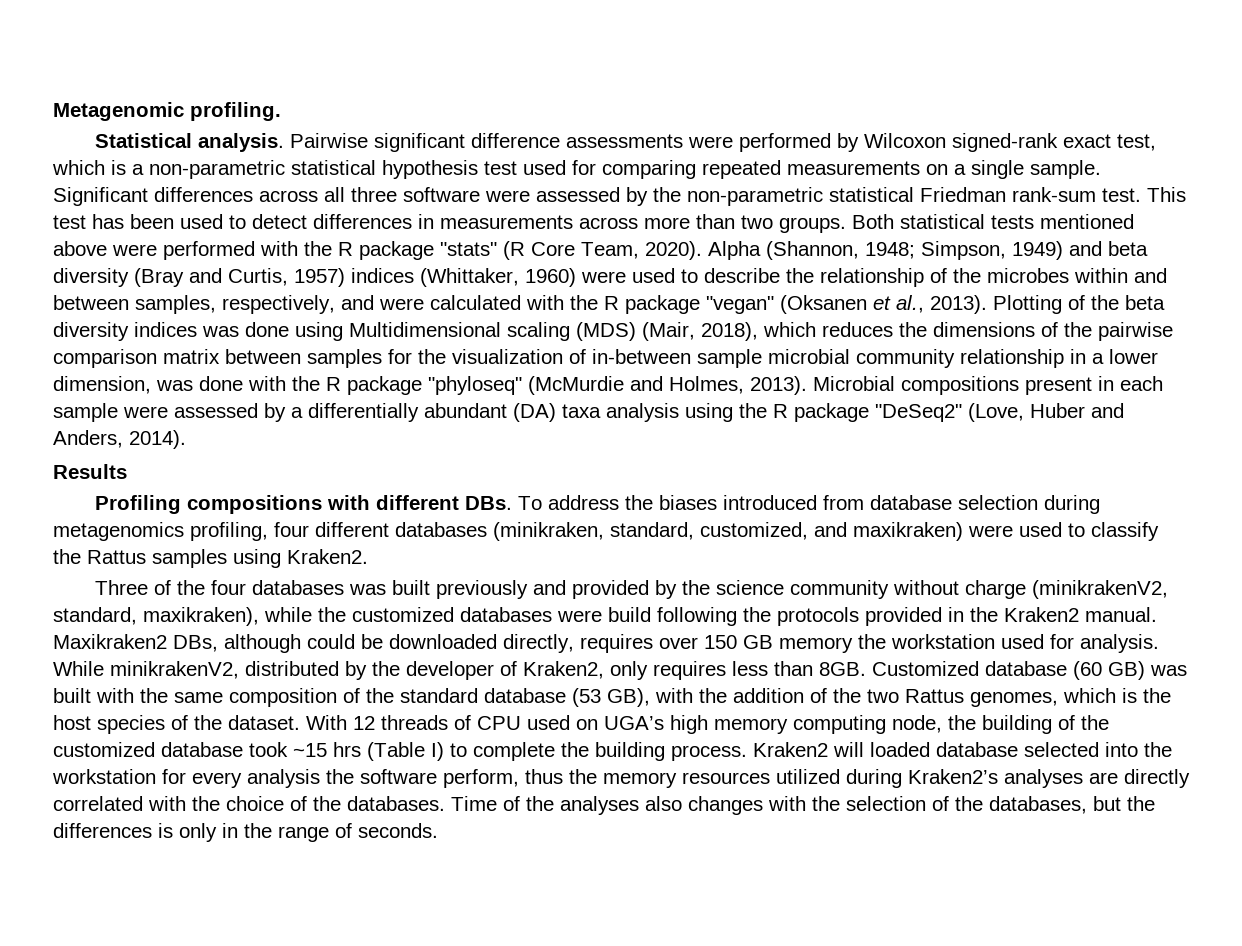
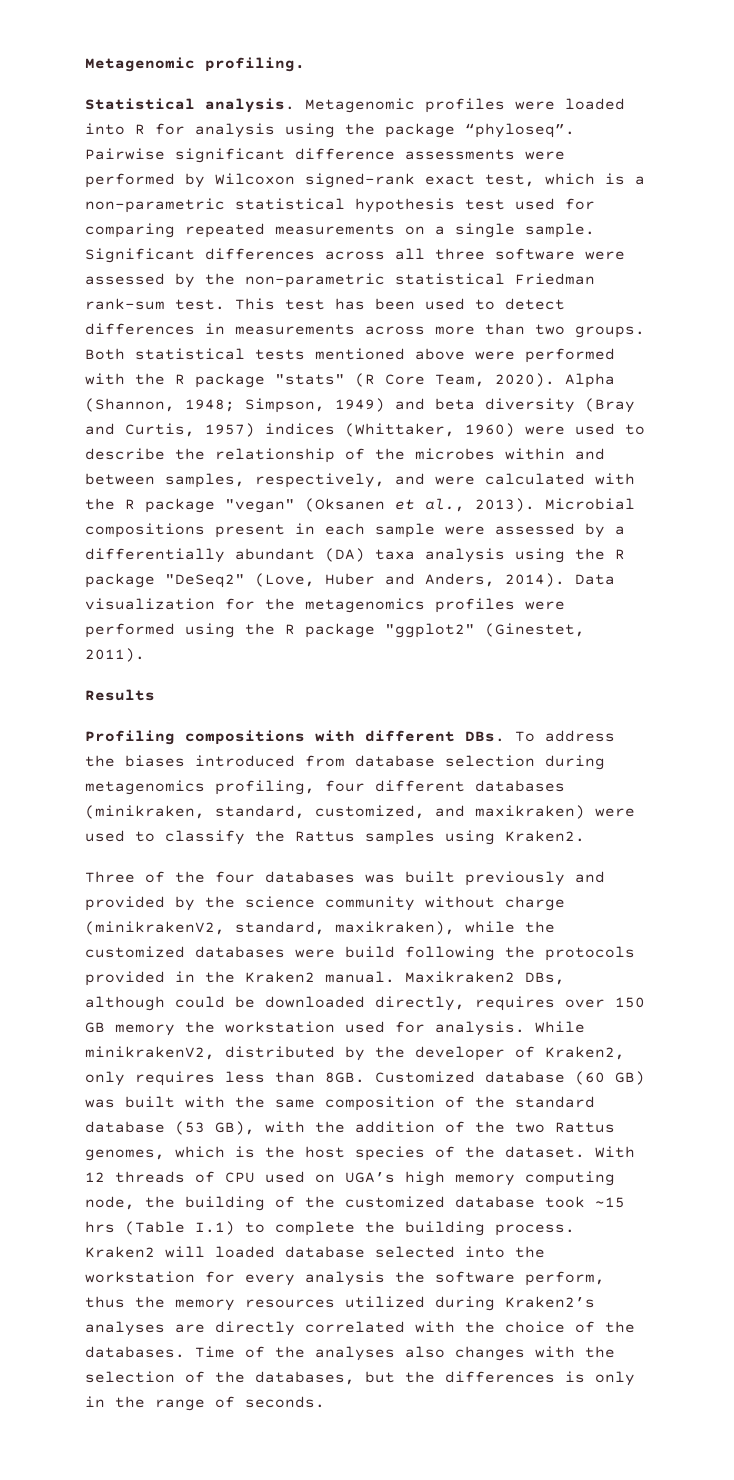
(285, 142) none -> [305,98,625,113] [85,123,575,138] Metagenomic profiles were loaded into R for analysis using the package “phyloseq”.
[993,295,1165,314] [53,322,1173,341] [53,349,1158,368] [53,376,807,395] Plotting of the beta diversity indices was done using Multidimensional scaling (MDS) (Mair, 2018), which reduces the dimensions of the pairwise comparison matrix between samples for the visualization of in-between sample microbial community relationship in a lower dimension, was done with the R package "phyloseq" (McMurdie and Holmes, 2013). -> (535, 505) none
(186, 439) none -> [575,574,615,585] [85,598,565,613] [85,623,585,638] [85,648,145,662] Data visualization for the metagenomics profiles were performed using the R package "ggplot2" (Ginestet, 2011).
[431,742,444,761] I) -> [195,1221,235,1235] I.1)

